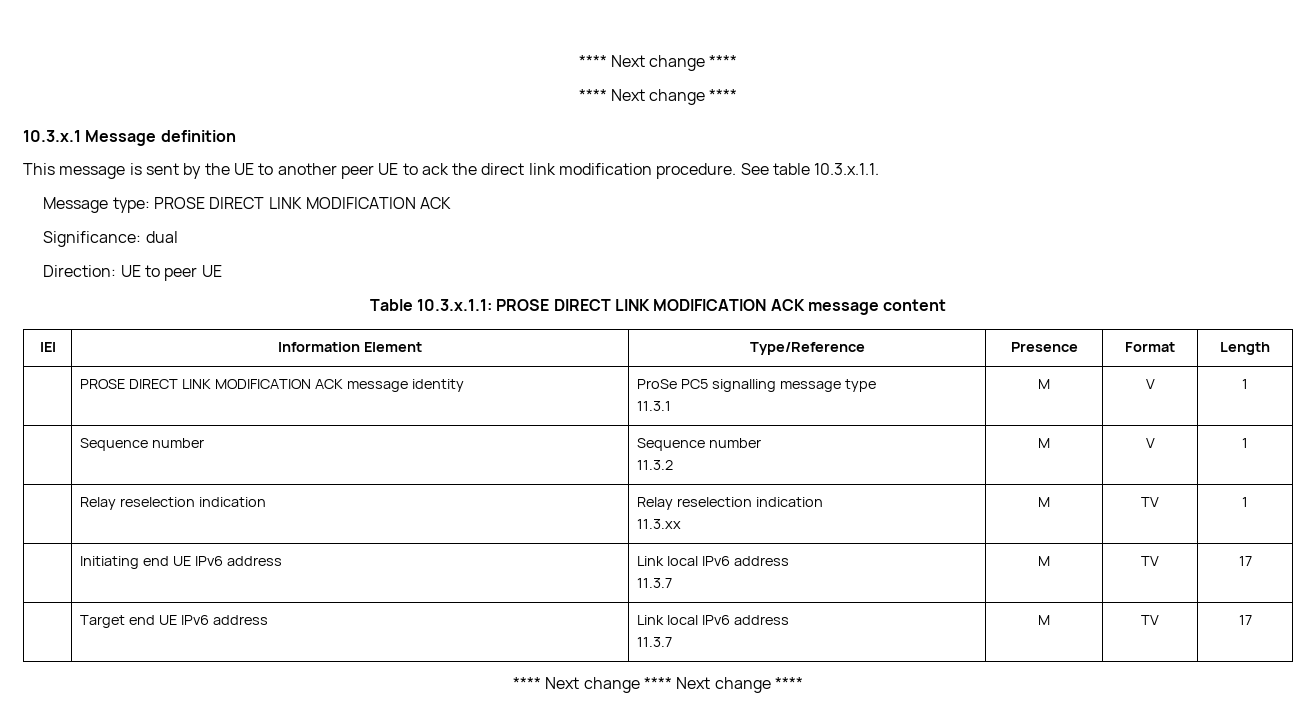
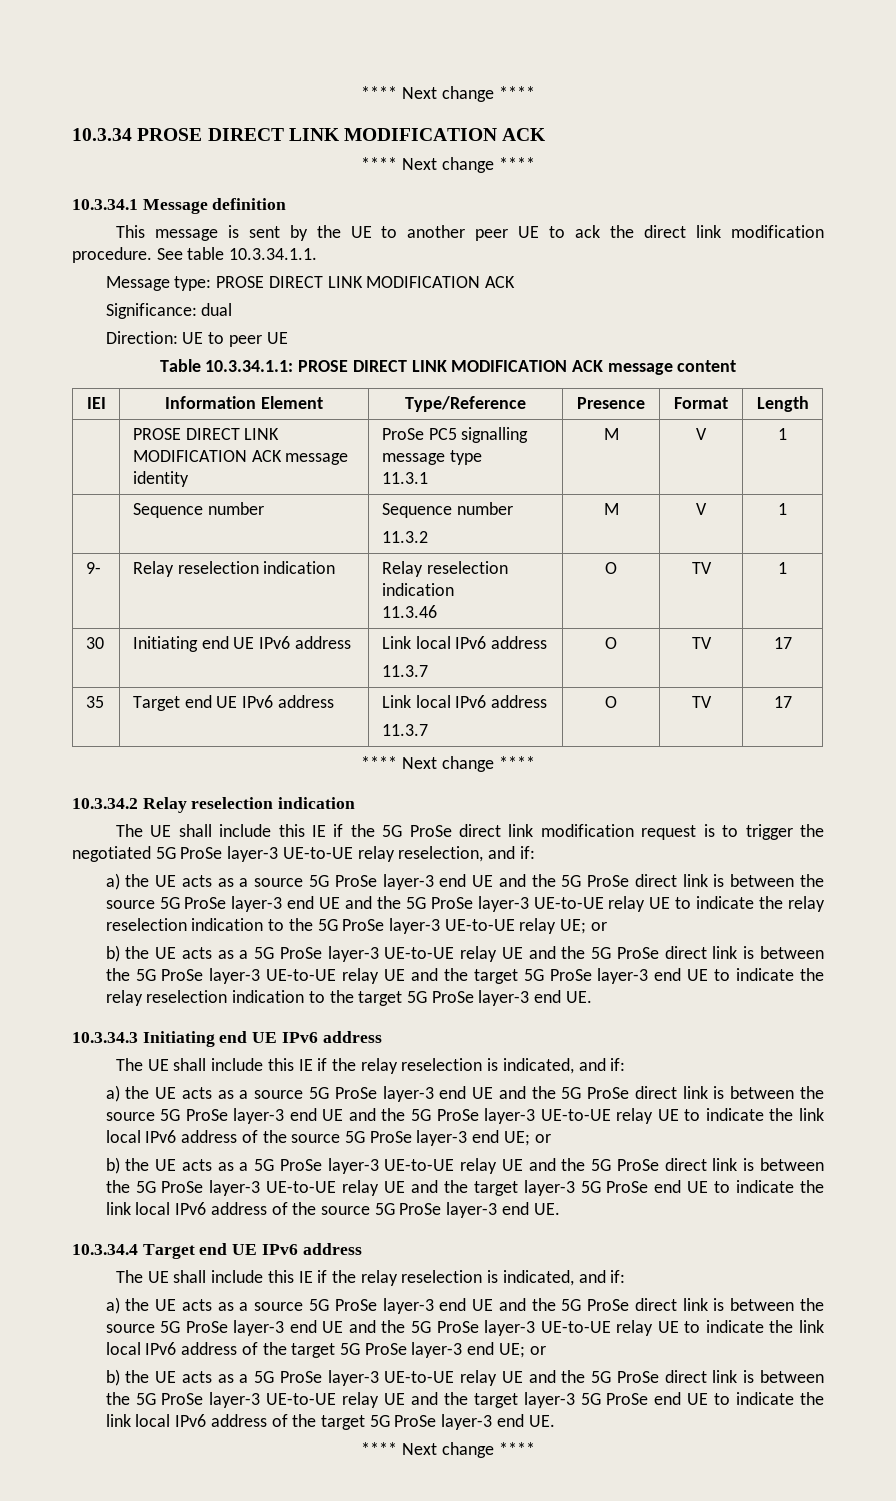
[578,55,738,71] [578,89,738,105] [23,130,81,142] **** Next change **** // **** Next change **** // 10.3.x.1 -> [361,86,535,102] [72,128,547,141] [361,157,535,173] [72,199,138,210] **** Next change **** // 10.3.34 PROSE DIRECT LINK MODIFICATION ACK // **** Next change **** // 10.3.34.1
[814,163,880,175] 10.3.x.1.1. -> [229,248,318,260] 10.3.34.1.1.
[417,299,493,311] 10.3.x.1.1: -> [205,360,294,372] 10.3.34.1.1:
(1248, 443) none -> [85,562,101,574] 9-
[637,519,682,529] [1038,497,1050,507] 11.3.xx | M -> [381,605,437,618] [605,562,617,574] 11.3.46 | O
(1248, 502) none -> [85,637,104,649] 30
[1038,556,1050,566] [1141,556,1159,566] [1238,556,1252,566] M | TV | 17 // -> [605,637,617,649] [691,637,712,649] [773,637,792,649] [85,696,104,708] O | TV | 17 // 35
[1038,615,1050,625] M -> [605,696,617,708] O
(673, 683) none -> [72,797,356,813] [115,824,824,840] [72,846,535,862] [105,873,824,890] [105,896,825,912] [105,918,607,934] [105,945,825,962] [105,968,824,984] [105,990,592,1006] [72,1031,382,1047] [115,1058,626,1074] [105,1085,824,1102] [105,1108,824,1124] [105,1130,551,1146] [105,1157,825,1174] [105,1180,824,1196] [105,1202,560,1218] [72,1243,362,1259] [115,1270,626,1286] [105,1297,824,1314] [105,1320,824,1336] [105,1342,546,1358] [105,1369,825,1386] [105,1392,824,1408] [105,1414,555,1430] [361,1442,398,1455] // 10.3.34.2 Relay reselection indication // The UE shall include this IE if the 5G ProSe direct link modification request is to trigger the negotiated 5G ProSe layer-3 UE-to-UE relay reselection, and if: // a) the UE acts as a source 5G ProSe layer-3 end UE and the 5G ProSe direct link is between the source 5G ProSe layer-3 end UE and the 5G ProSe layer-3 UE-to-UE relay UE to indicate the relay reselection indication to the 5G ProSe layer-3 UE-to-UE relay UE; or // b) the UE acts as a 5G ProSe layer-3 UE-to-UE relay UE and the 5G ProSe direct link is between the 5G ProSe layer-3 UE-to-UE relay UE and the target 5G ProSe layer-3 end UE to indicate the relay reselection indication to the target 5G ProSe layer-3 end UE. // 10.3.34.3 Initiating end UE IPv6 address // The UE shall include this IE if the relay reselection is indicated, and if: // a) the UE acts as a source 5G ProSe layer-3 end UE and the 5G ProSe direct link is between the source 5G ProSe layer-3 end UE and the 5G ProSe layer-3 UE-to-UE relay UE to indicate the link local IPv6 address of the source 5G ProSe layer-3 end UE; or // b) the UE acts as a 5G ProSe layer-3 UE-to-UE relay UE and the 5G ProSe direct link is between the 5G ProSe layer-3 UE-to-UE relay UE and the target layer-3 5G ProSe end UE to indicate the link local IPv6 address of the source 5G ProSe layer-3 end UE. // 10.3.34.4 Target end UE IPv6 address // The UE shall include this IE if the relay reselection is indicated, and if: // a) the UE acts as a source 5G ProSe layer-3 end UE and the 5G ProSe direct link is between the source 5G ProSe layer-3 end UE and the 5G ProSe layer-3 UE-to-UE relay UE to indicate the link local IPv6 address of the target 5G ProSe layer-3 end UE; or // b) the UE acts as a 5G ProSe layer-3 UE-to-UE relay UE and the 5G ProSe direct link is between the 5G ProSe layer-3 UE-to-UE relay UE and the target layer-3 5G ProSe end UE to indicate the link local IPv6 address of the target 5G ProSe layer-3 end UE. // ****

